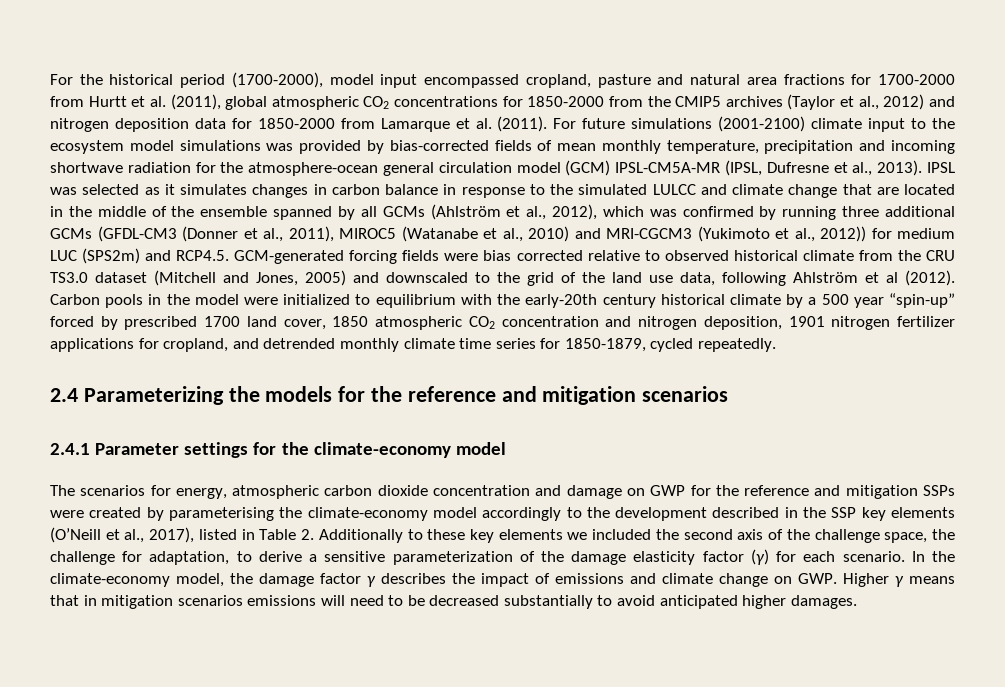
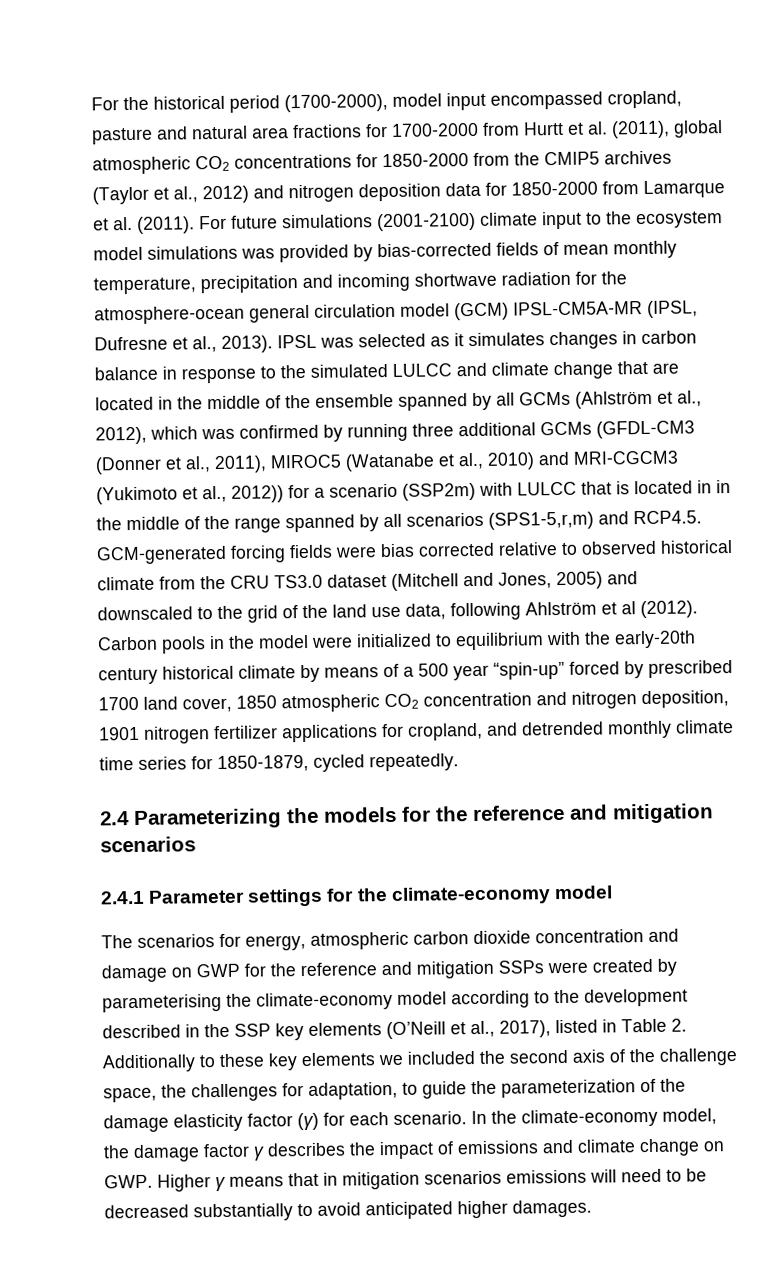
[897,228,955,239] [50,248,141,264] medium LUC (SPS2m) -> [314,480,731,501] [96,511,594,533] a scenario (SSP2m) with LULCC that is located in in the middle of the range spanned by all scenarios (SPS1-5,r,m)
(804, 301) none -> [324,663,399,678] means of
[482,507,562,521] accordingly -> [451,990,530,1009] according
[50,551,115,565] challenge -> [191,1083,278,1102] challenges
[258,551,386,562] derive a sensitive -> [422,1080,497,1099] guide the

